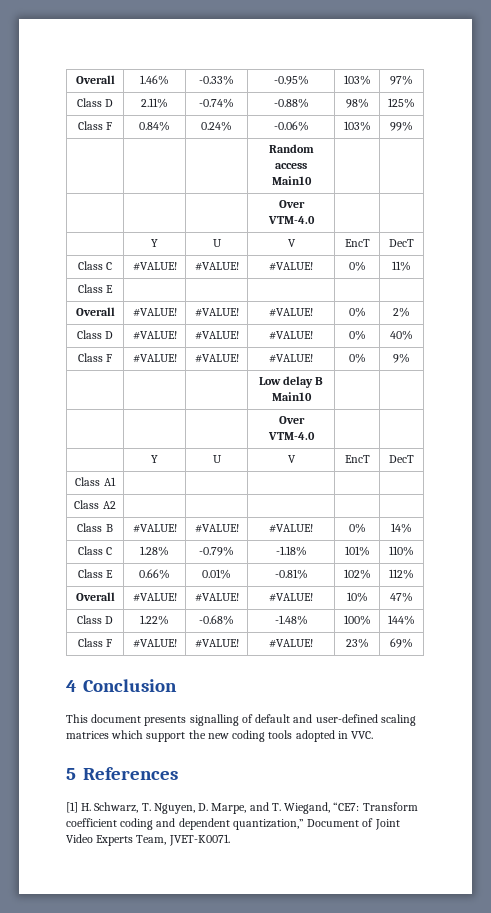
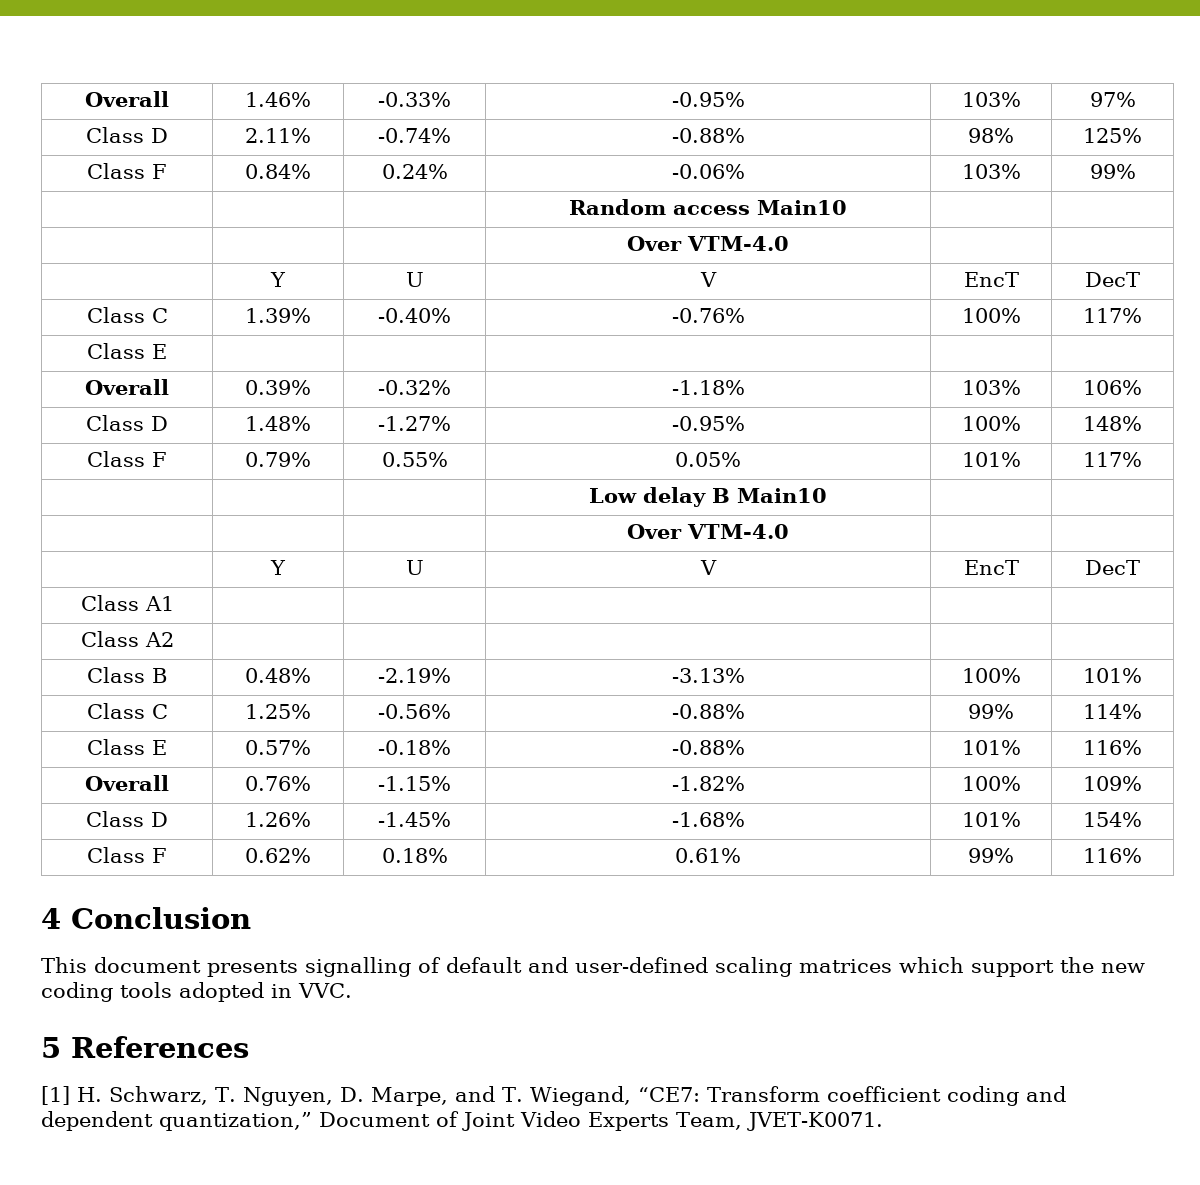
[132,262,177,271] [194,262,239,271] [269,262,313,271] [348,261,366,271] [392,261,411,271] [77,284,114,293] [75,307,115,316] [132,308,177,317] [194,308,239,317] [269,308,313,317] [348,307,366,317] [393,307,410,317] [76,330,114,339] [132,331,177,340] [194,331,239,340] [269,331,313,340] [348,330,366,340] [390,330,413,340] [77,353,113,362] [132,354,177,363] [194,354,239,363] [269,354,313,363] [348,353,366,363] [393,353,410,363] #VALUE! | #VALUE! | #VALUE! | 0% | 11% // Class E | | | | | // Overall | #VALUE! | #VALUE! | #VALUE! | 0% | 2% // Class D | #VALUE! | #VALUE! | #VALUE! | 0% | 40% // Class F | #VALUE! | #VALUE! | #VALUE! | 0% | 9% -> [245,308,311,323] [378,308,451,323] [671,308,745,323] [961,308,1021,323] [1083,308,1142,323] [87,343,167,359] [85,379,169,395] [245,380,311,395] [378,380,451,395] [671,380,745,395] [961,380,1021,395] [1083,380,1142,395] [86,415,168,431] [245,416,311,431] [378,416,451,431] [671,416,745,431] [961,416,1021,431] [1083,416,1142,431] [87,451,167,467] [245,452,311,467] [381,452,448,467] [675,452,741,467] [961,452,1021,467] [1083,452,1142,467] 1.39% | -0.40% | -0.76% | 100% | 117% // Class E | | | | | // Overall | 0.39% | -0.32% | -1.18% | 103% | 106% // Class D | 1.48% | -1.27% | -0.95% | 100% | 148% // Class F | 0.79% | 0.55% | 0.05% | 101% | 117%
[132,524,177,533] [194,524,239,533] [269,524,313,533] [348,523,366,533] [391,523,412,533] [77,546,113,555] [140,546,169,556] [199,546,234,556] [275,546,307,556] [344,546,370,556] [389,546,414,556] [77,569,114,578] [139,569,170,579] [202,569,231,579] [274,569,308,579] [343,569,371,579] [389,569,414,579] [75,592,115,601] [132,593,177,602] [194,593,239,602] [269,593,313,602] [346,592,368,602] [390,592,413,602] [76,615,114,624] [140,615,169,625] [199,615,234,625] [274,615,308,625] [343,615,371,625] [388,615,415,625] [77,638,113,647] [132,639,177,648] [194,639,239,648] [269,639,313,648] [345,638,369,648] [390,638,413,648] #VALUE! | #VALUE! | #VALUE! | 0% | 14% // Class C | 1.28% | -0.79% | -1.18% | 101% | 110% // Class E | 0.66% | 0.01% | -0.81% | 102% | 112% // Overall | #VALUE! | #VALUE! | #VALUE! | 10% | 47% // Class D | 1.22% | -0.68% | -1.48% | 100% | 144% // Class F | #VALUE! | #VALUE! | #VALUE! | 23% | 69% -> [245,668,311,683] [378,668,451,683] [671,668,745,683] [961,668,1021,683] [1083,668,1142,683] [86,703,168,719] [245,704,311,719] [378,704,451,719] [671,704,745,719] [968,704,1014,719] [1083,704,1142,719] [87,739,167,755] [245,740,311,755] [378,740,451,755] [671,740,745,755] [961,740,1021,755] [1083,740,1142,755] [85,775,169,791] [245,776,311,791] [378,776,451,791] [671,776,745,791] [961,776,1021,791] [1083,776,1142,791] [86,811,168,827] [245,812,311,827] [378,812,451,827] [671,812,745,827] [961,812,1021,827] [1083,812,1142,827] [87,847,167,863] [245,848,311,863] [381,848,448,863] [675,848,741,863] [968,848,1014,863] [1083,848,1142,863] 0.48% | -2.19% | -3.13% | 100% | 101% // Class C | 1.25% | -0.56% | -0.88% | 99% | 114% // Class E | 0.57% | -0.18% | -0.88% | 101% | 116% // Overall | 0.76% | -1.15% | -1.82% | 100% | 109% // Class D | 1.26% | -1.45% | -1.68% | 101% | 154% // Class F | 0.62% | 0.18% | 0.61% | 99% | 116%

